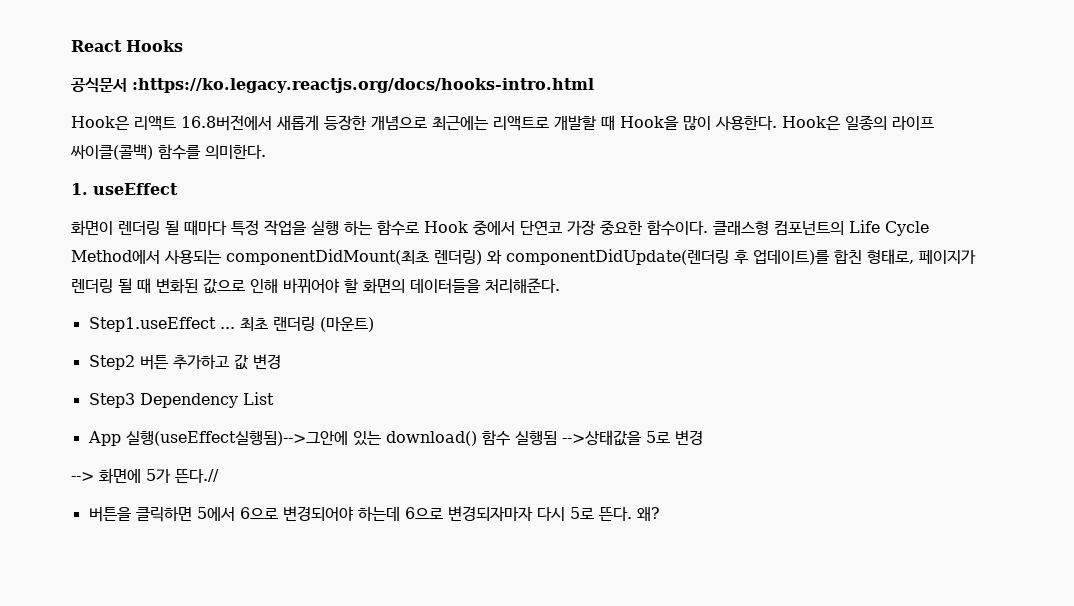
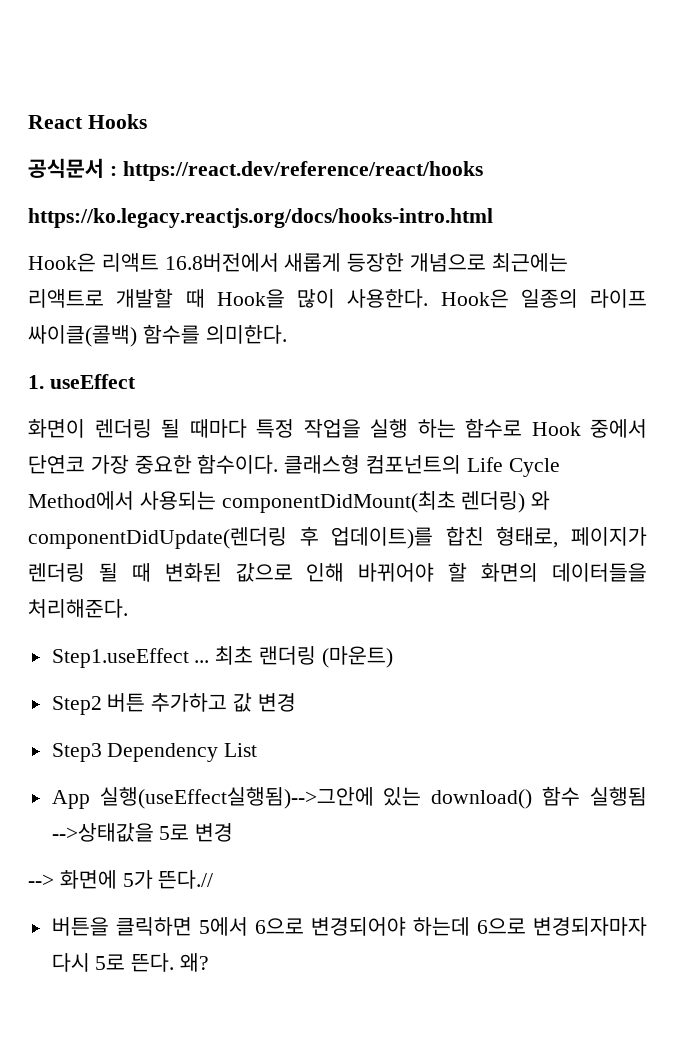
[132,78,594,93] :https://ko.legacy.reactjs.org/docs/hooks-intro.html -> [109,161,483,181] [28,208,493,228] : https://react.dev/reference/react/hooks // https://ko.legacy.reactjs.org/docs/hooks-intro.html

